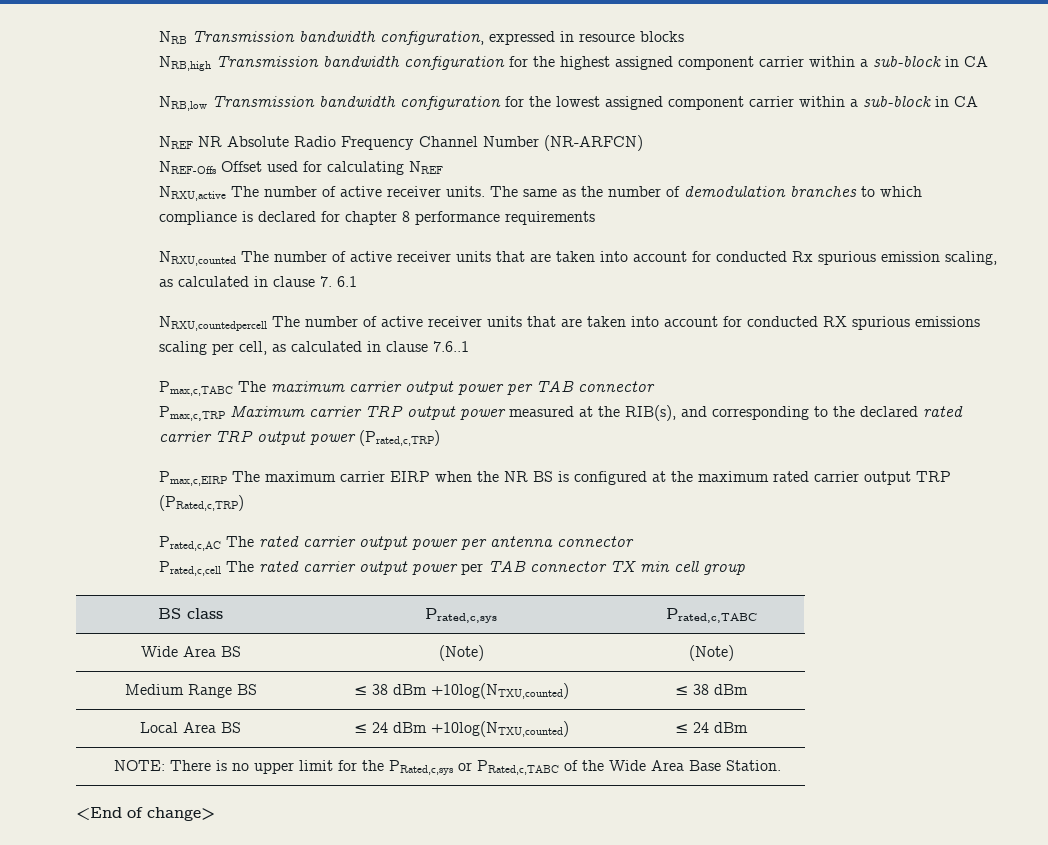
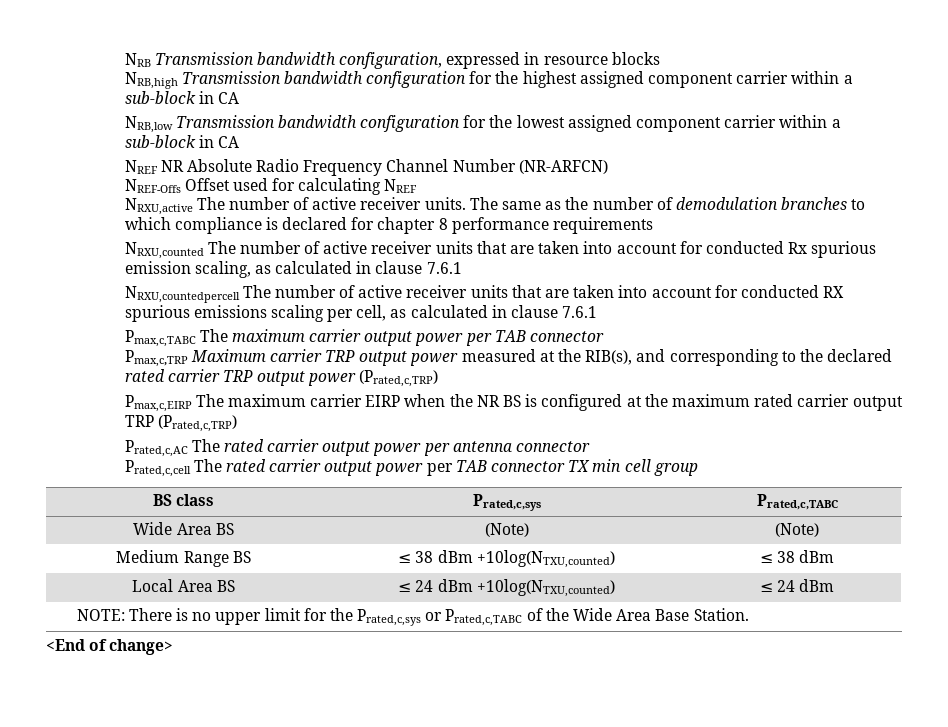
[320,276,358,287] 7. 6.1 -> [426,262,462,274] 7.6.1
[433,341,470,352] 7.6..1 -> [562,306,598,318] 7.6.1
[159,495,245,511] (PRated,c,TRP) -> [157,415,237,432] (Prated,c,TRP)
[388,760,559,775] PRated,c,sys or PRated,c,TABC -> [357,609,523,626] Prated,c,sys or Prated,c,TABC

